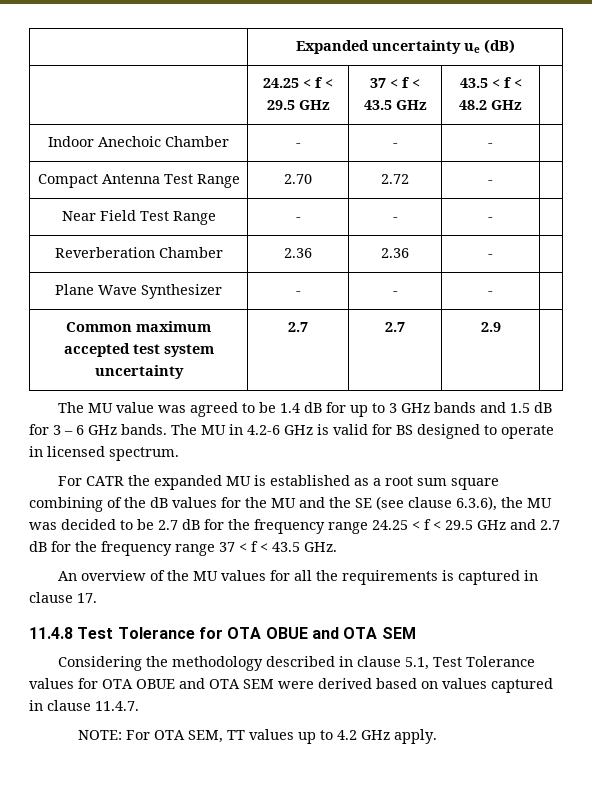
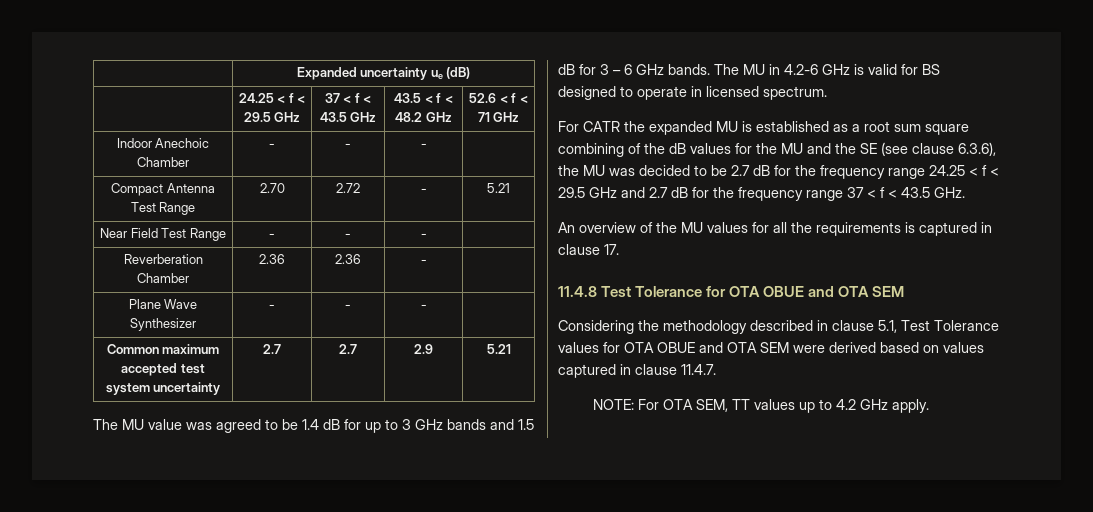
(522, 105) none -> [469,93,528,103] [477,112,520,122] 52.6 < f < 71 GHz
(493, 182) none -> [487,183,510,193] 5.21
(501, 327) none -> [486,344,511,354] 5.21

